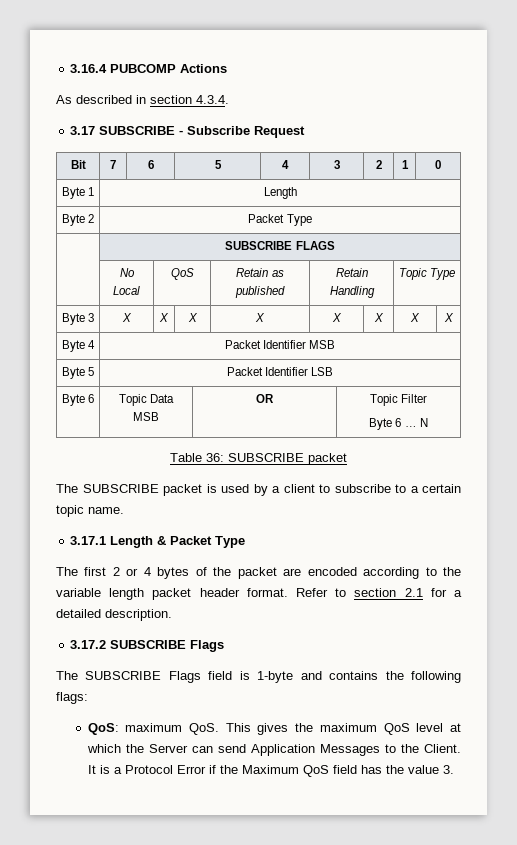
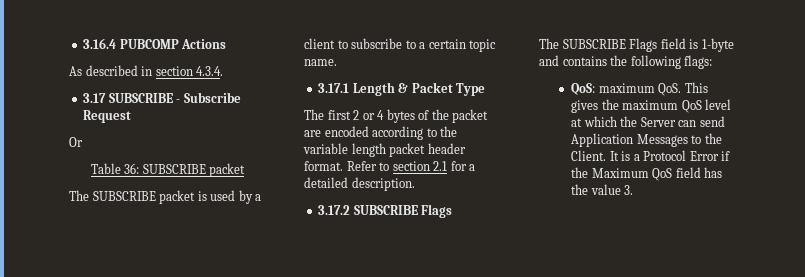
[70,160,86,169] [110,160,116,169] [147,160,154,169] [214,160,222,169] [282,160,289,169] [333,160,340,169] [375,160,382,169] [401,160,409,169] [435,160,441,169] [61,187,95,199] [263,187,297,199] [61,214,95,226] [248,214,312,226] [225,241,335,250] [119,268,135,277] [113,286,140,295] [170,268,194,280] [236,268,284,277] [235,286,285,298] [335,268,368,277] [329,286,375,298] [398,268,456,280] [61,313,95,325] [121,313,132,322] [159,313,169,322] [187,313,198,322] [255,313,265,322] [331,313,342,322] [373,313,384,322] [410,313,420,322] [443,313,454,322] [61,340,96,352] [224,340,336,349] [61,367,95,379] [226,367,334,376] [61,394,95,406] [118,394,175,406] [133,412,159,421] [256,394,274,403] [369,394,428,406] [369,418,428,430] // Bit | 7 | 6 | 5 | 4 | 3 | 2 | 1 | 0 // Byte 1 | Length // Byte 2 | Packet Type // | SUBSCRIBE FLAGS // | No Local | QoS | Retain as published | Retain Handling | Topic Type // Byte 3 | X | X | X | X | X | X | X | X // Byte 4 | Packet Identifier MSB // Byte 5 | Packet Identifier LSB // Byte 6 | Topic Data MSB | OR | Topic Filter // Byte 6 … N -> [69,137,83,147] // Or

